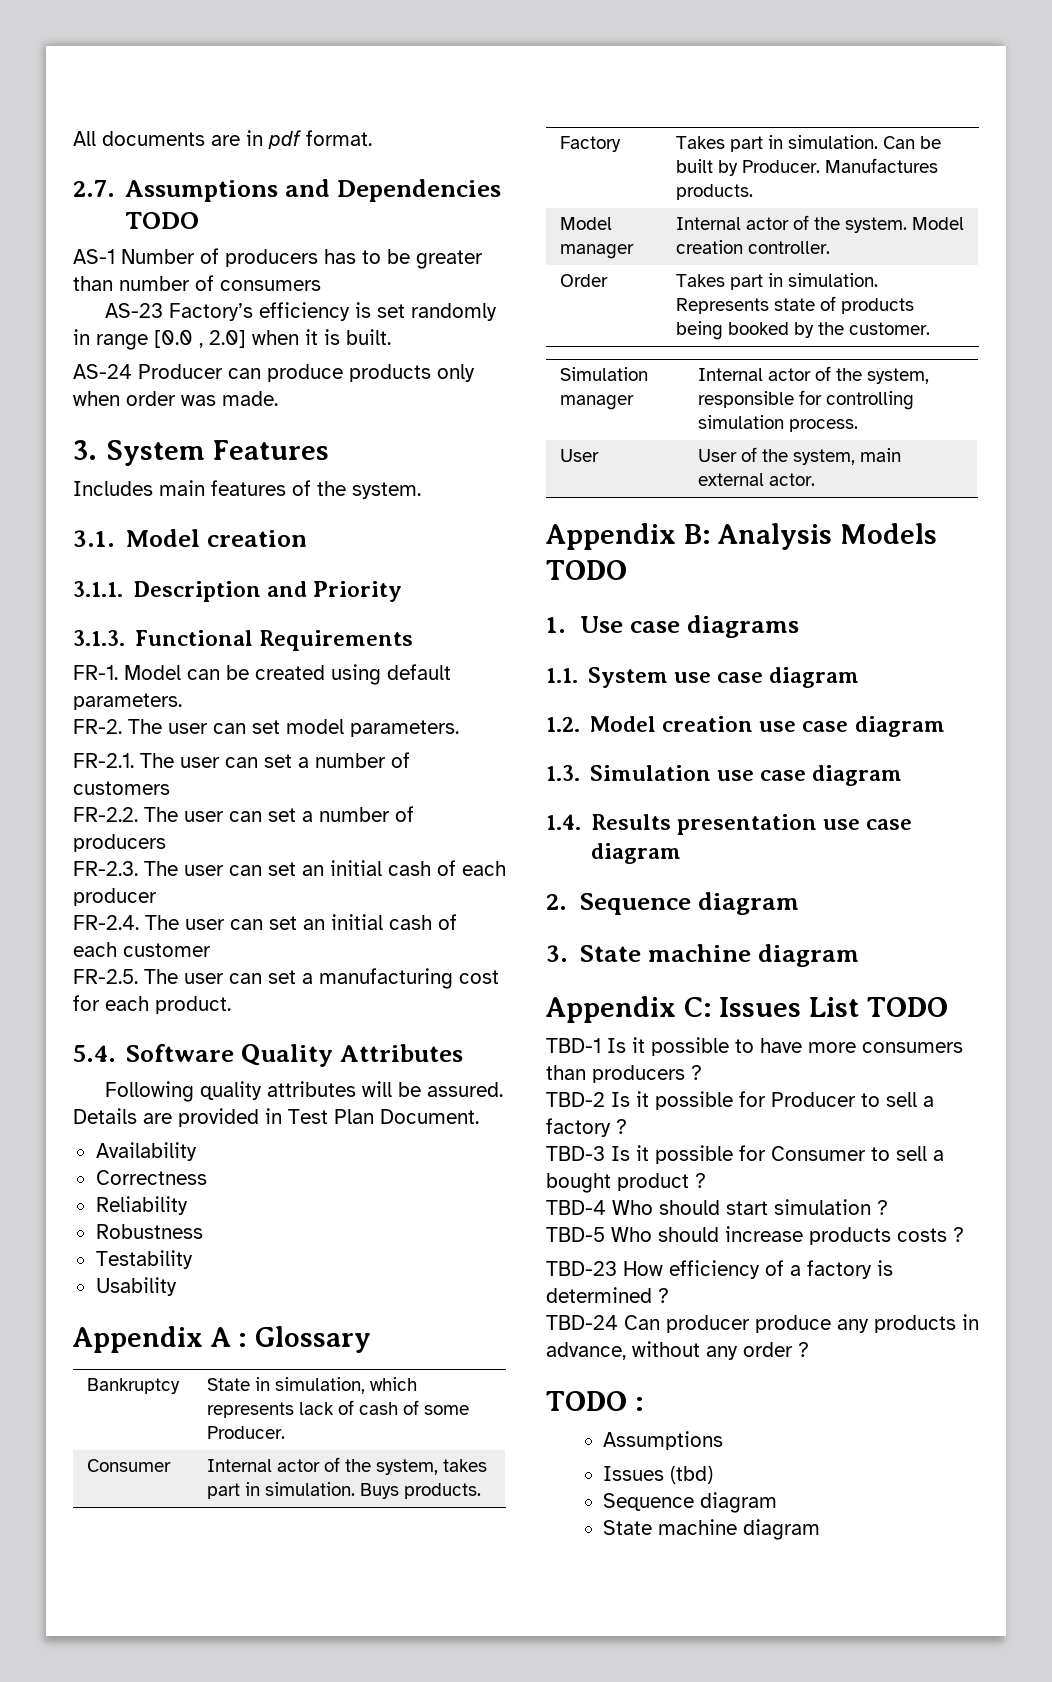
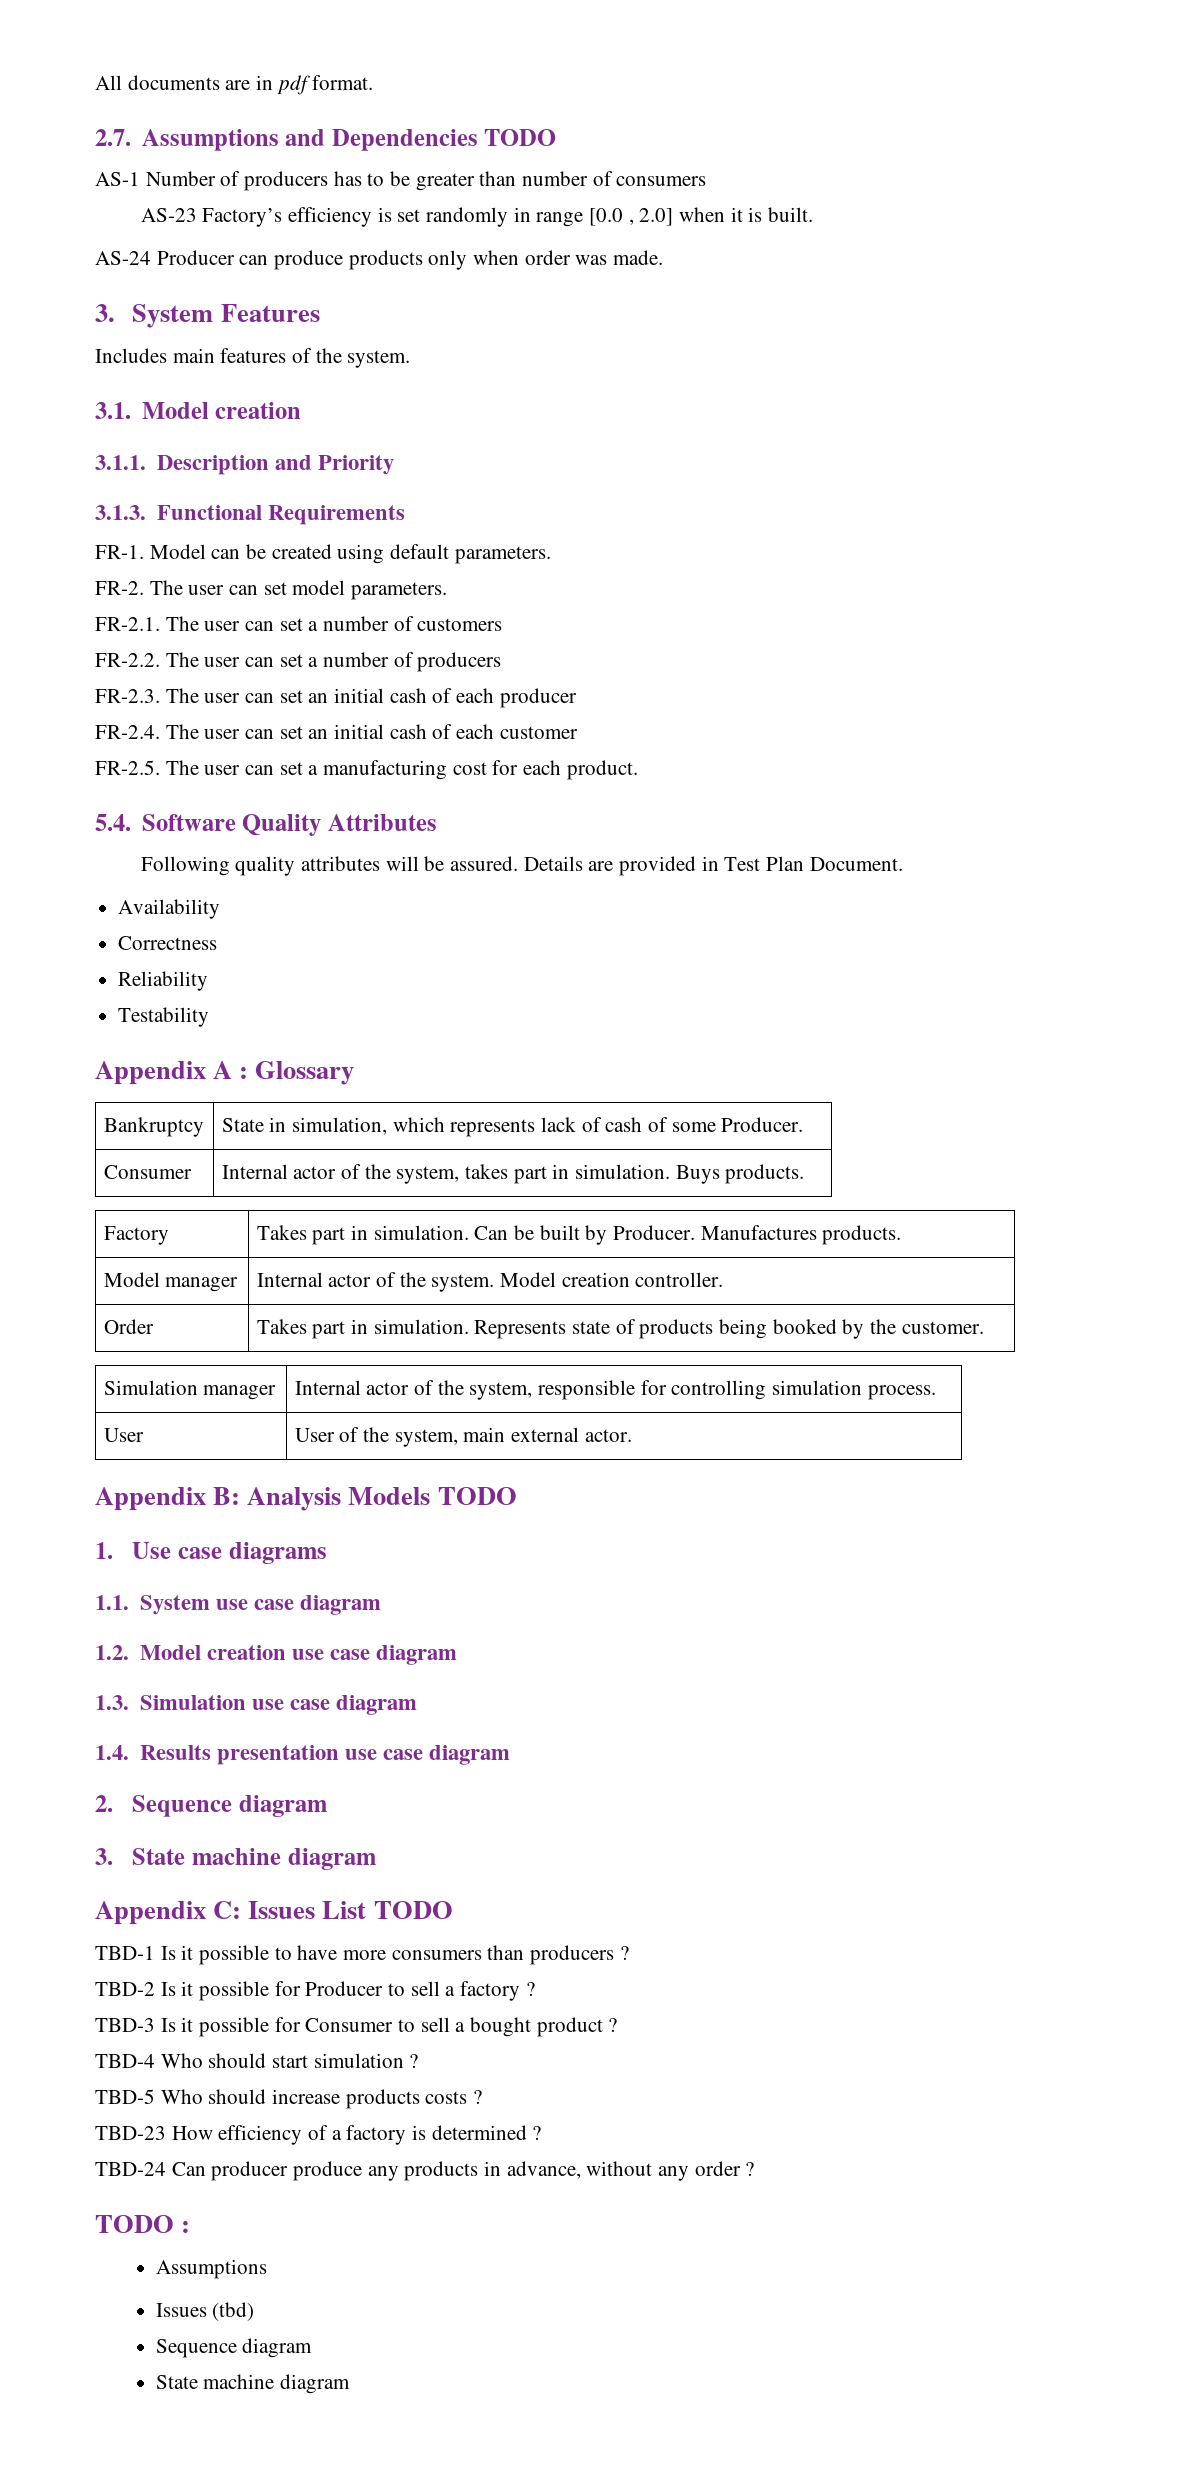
[95,1224,203,1239] // Robustness -> (209, 981) none
[95,1277,177,1296] // Usability -> (210, 1017) none

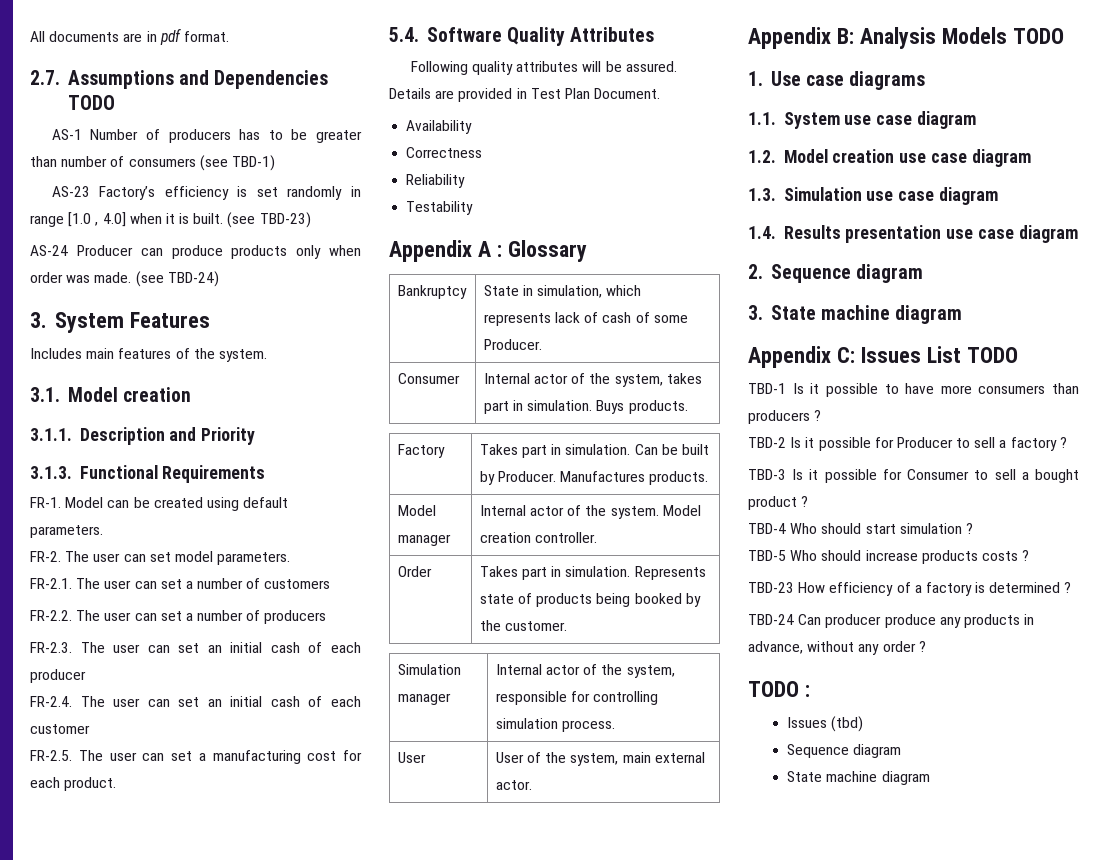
(707, 181) none -> [199,155,275,171] (see TBD-1)
[588,208,674,226] [0.0 , 2.0] -> [68,212,126,227] [1.0 , 4.0]
(813, 214) none -> [227,212,311,228] (see TBD-23)
(664, 257) none -> [135,271,219,287] (see TBD-24)
[155,2259,267,2279] // Assumptions -> (810, 691) none

